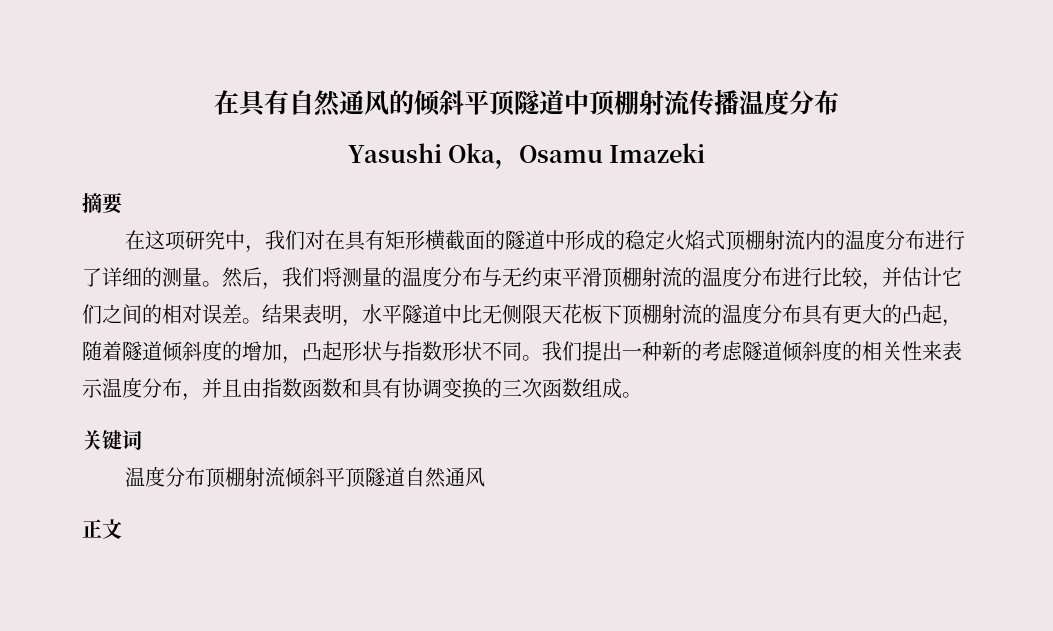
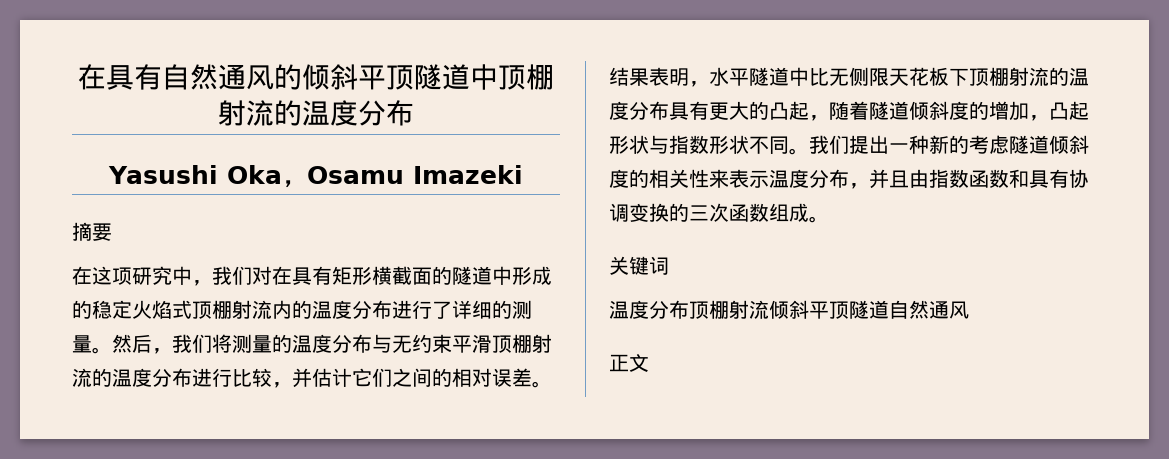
[689,90,739,116] 传播 -> [274,100,302,126] 的

